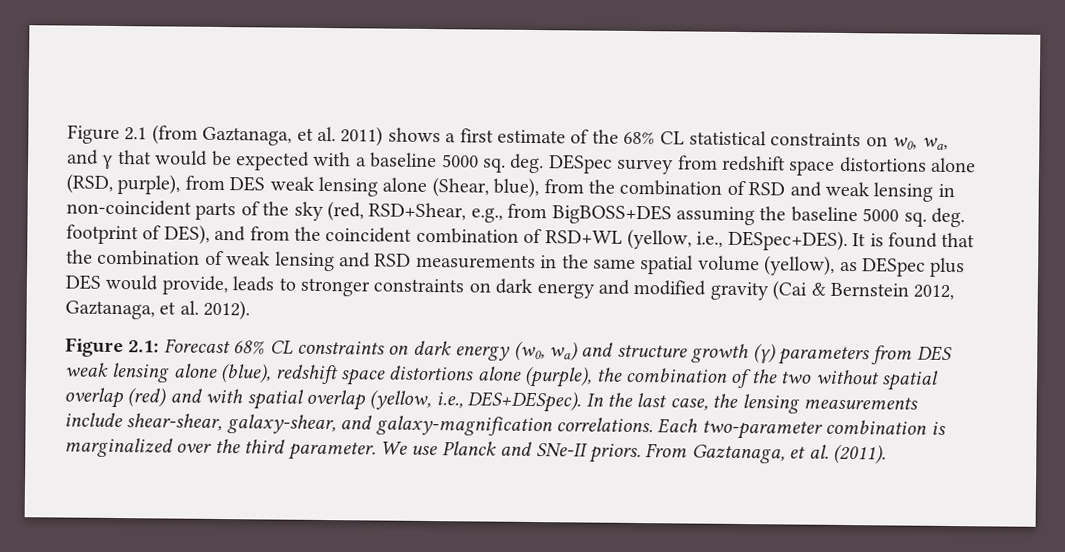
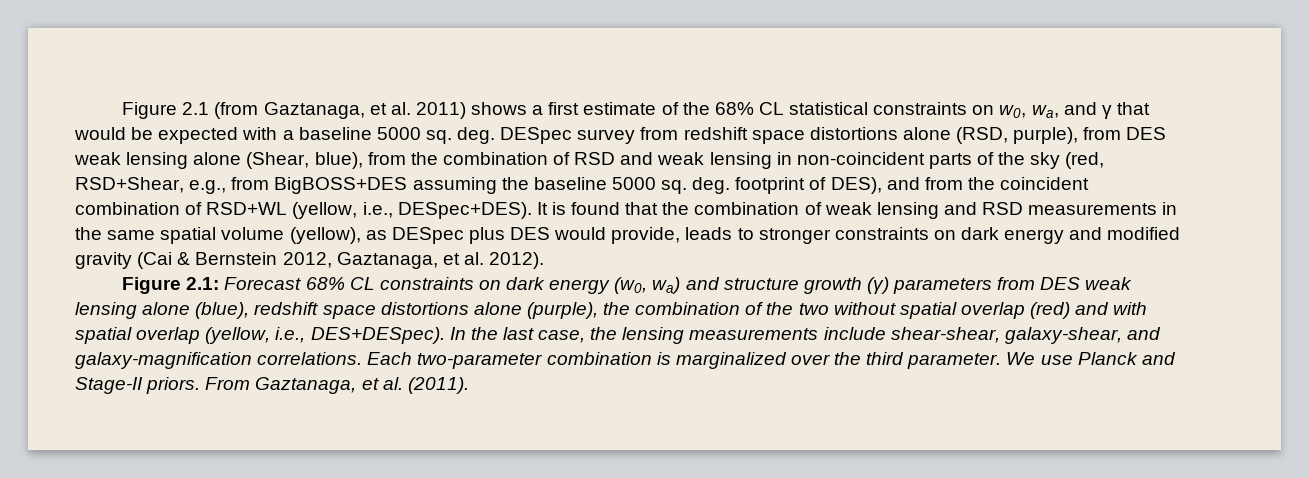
[535,443,588,457] SNe-II -> [75,377,143,394] Stage-II

